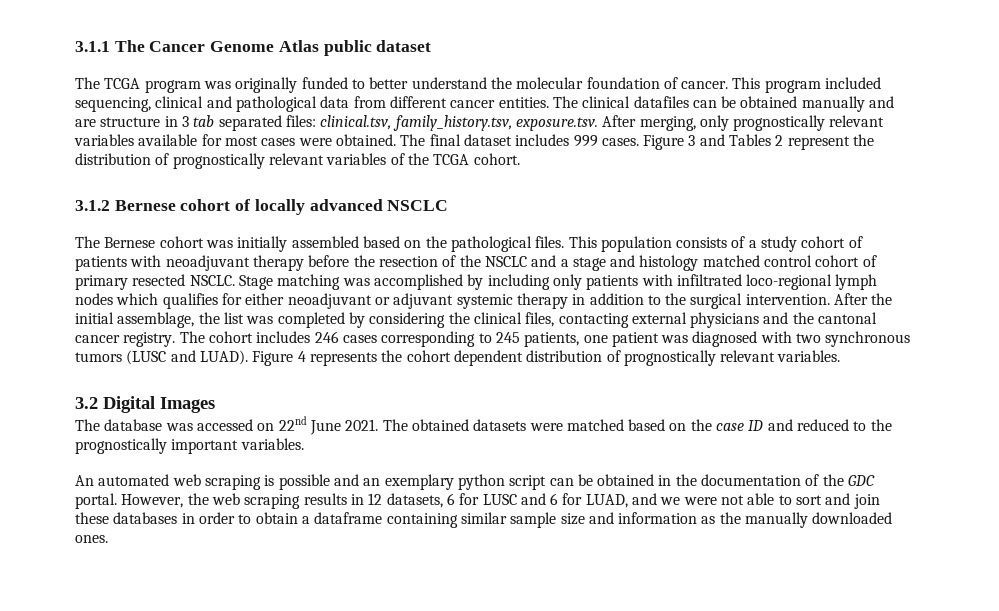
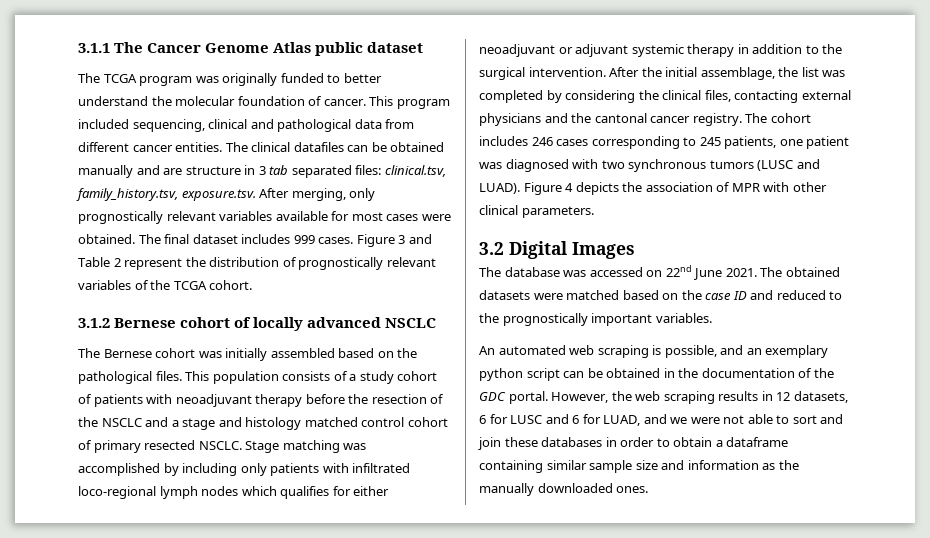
[729,134,772,146] Tables -> [78,257,110,267] Table
[309,350,841,366] represents the cohort dependent distribution of prognostically relevant variables. -> [575,182,827,195] [479,205,594,218] depicts the association of MPR with other clinical parameters.
[278,474,330,490] possible -> [664,345,717,358] possible,

